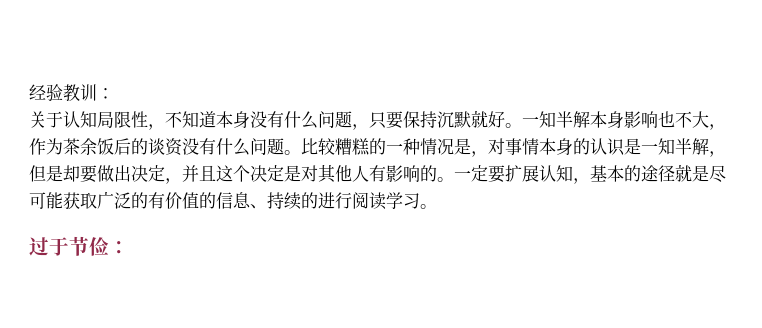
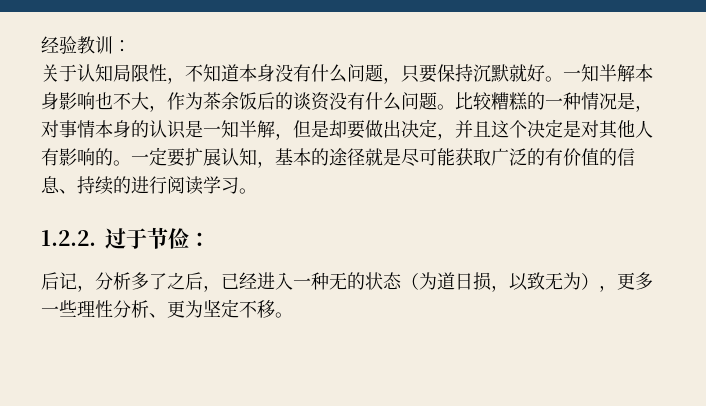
(437, 206) none -> [41,230,96,246] 1.2.2.
(129, 247) none -> [41,272,653,292] [41,299,293,318] // 后记，分析多了之后，已经进入一种无的状态（为道日损，以致无为），更多一些理性分析、更为坚定不移。

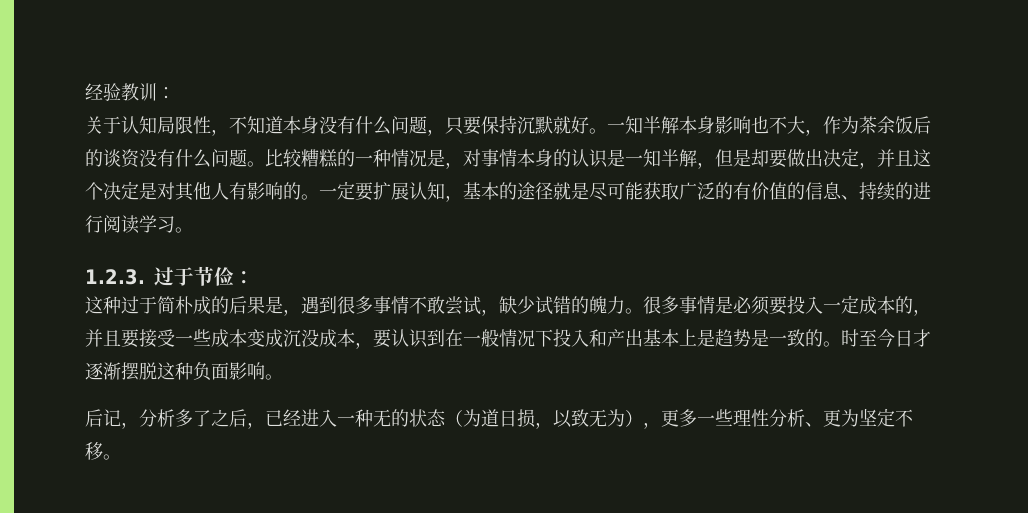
[41,230,96,246] 1.2.2. -> [85,269,145,285] 1.2.3.
(210, 239) none -> [85,295,931,316] [85,329,931,349] [85,362,283,381] // 这种过于简朴成的后果是，遇到很多事情不敢尝试，缺少试错的魄力。很多事情是必须要投入一定成本的，并且要接受一些成本变成沉没成本，要认识到在一般情况下投入和产出基本上是趋势是一致的。时至今日才逐渐摆脱这种负面影响。

